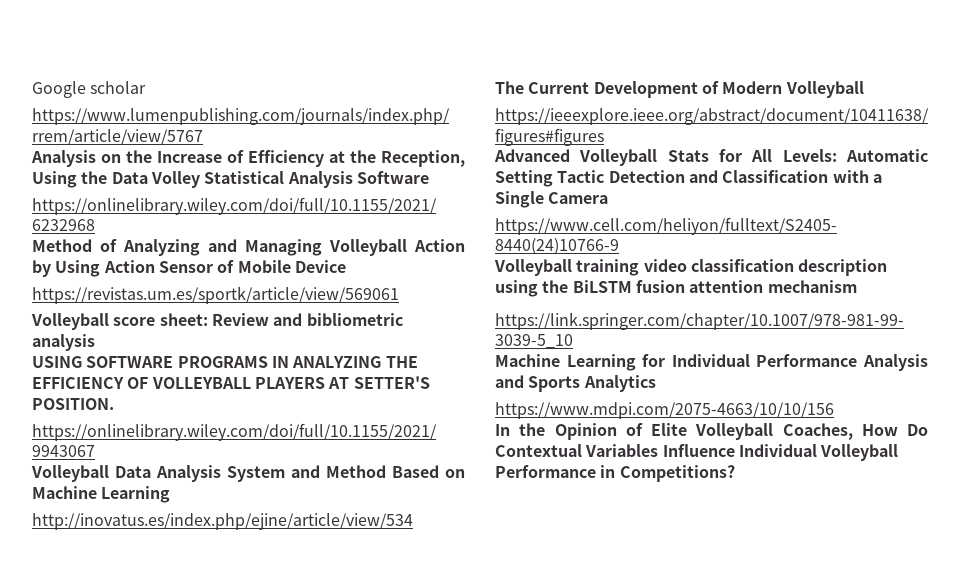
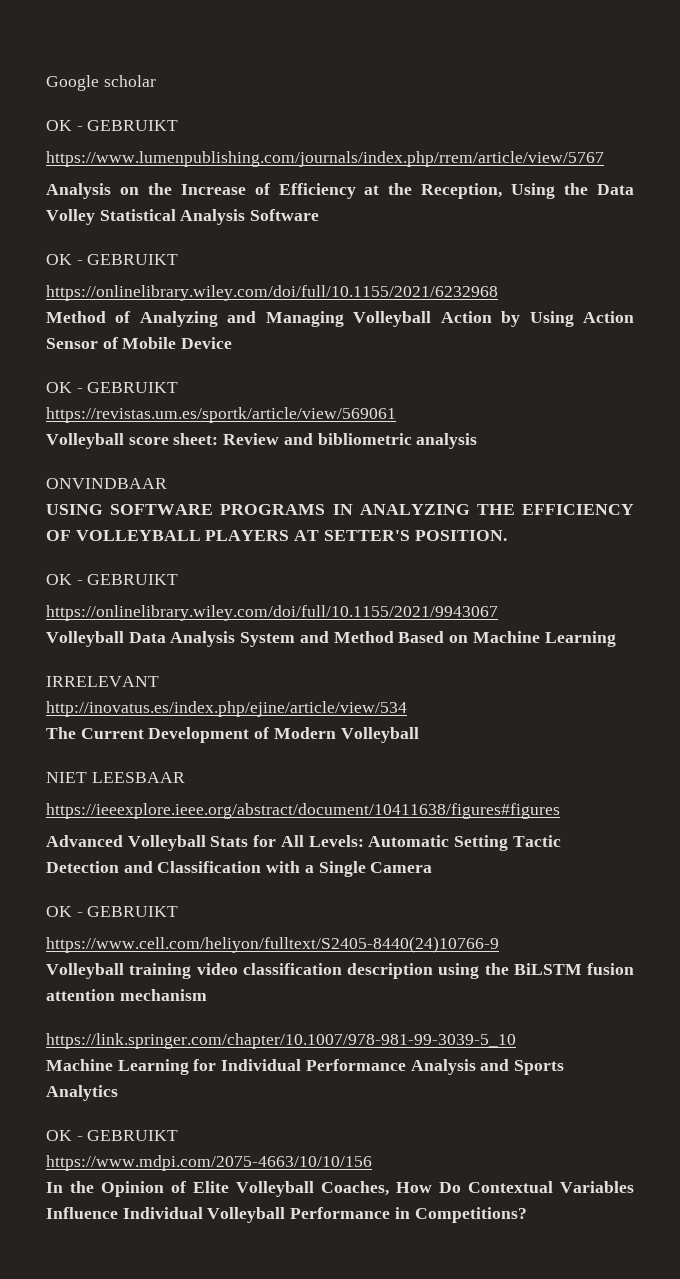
(147, 87) none -> [46,120,179,131] // OK - GEBRUIKT
(429, 177) none -> [46,254,179,265] // OK - GEBRUIKT
(346, 266) none -> [46,382,179,393] // OK - GEBRUIKT
(95, 342) none -> [46,478,167,489] // ONVINDBAAR
(114, 404) none -> [46,574,179,585] // OK - GEBRUIKT
(171, 494) none -> [46,676,159,687] // IRRELEVANT
(864, 89) none -> [46,772,185,783] // NIET LEESBAAR
(609, 198) none -> [46,906,179,917] // OK - GEBRUIKT
(656, 383) none -> [46,1130,179,1141] // OK - GEBRUIKT

